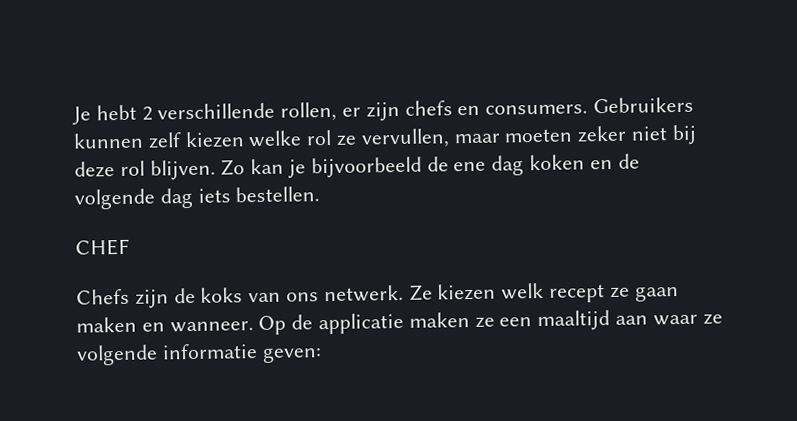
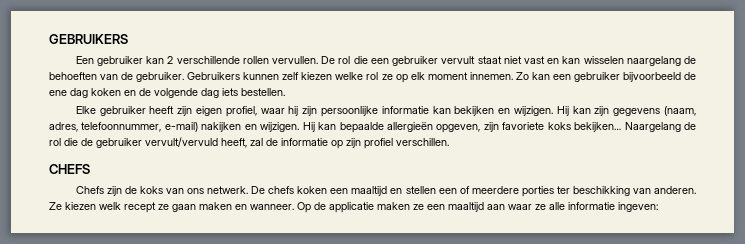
[72,100,589,125] Je hebt 2 verschillende rollen, er zijn chefs en consumers. -> [49,34,128,44] [75,56,696,66] [49,72,185,82] GEBRUIKERS // Een gebruiker kan 2 verschillende rollen vervullen. De rol die een gebruiker vervult staat niet vast en kan wisselen naargelang de behoeften van de gebruiker.
[360,124,697,149] [74,158,307,181] vervullen, maar moeten zeker niet bij deze rol blijven. Zo kan je -> [395,72,620,83] op elk moment innemen. Zo kan een gebruiker
[75,238,130,256] CHEF -> [75,106,697,117] [49,122,696,133] [49,137,449,149] [49,164,90,174] Elke gebruiker heeft zijn eigen profiel, waar hij zijn persoonlijke informatie kan bekijken en wijzigen. Hij kan zijn gegevens (naam, adres, telefoonnummer, e-mail) nakijken en wijzigen. Hij kan bepaalde allergieën opgeven, zijn favoriete koks bekijken… Naargelang de rol die de gebruiker vervult/vervuld heeft, zal de informatie op zijn profiel verschillen. // CHEFS
(404, 293) none -> [251,186,696,197] De chefs koken een maaltijd en stellen een of meerdere porties ter beschikking van anderen.
[76,343,322,366] volgende informatie geven: -> [549,202,658,212] alle informatie ingeven:

